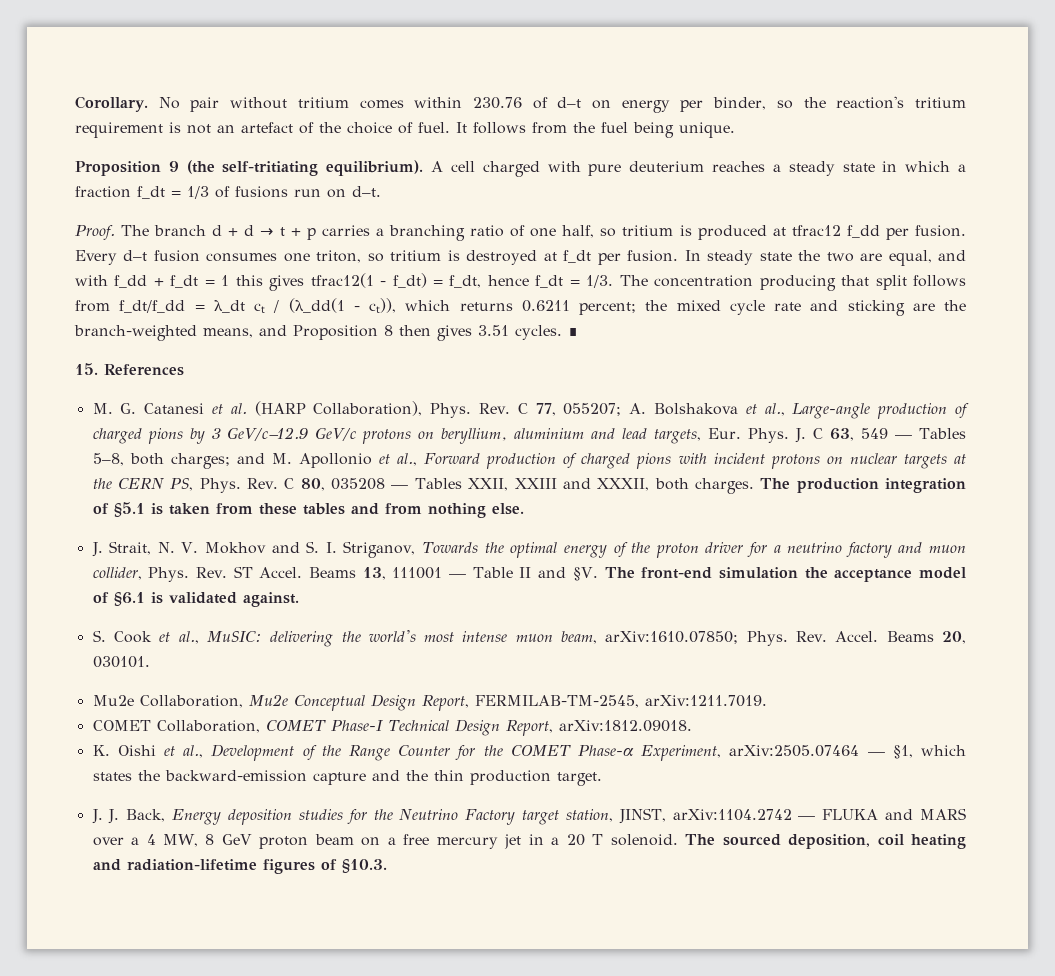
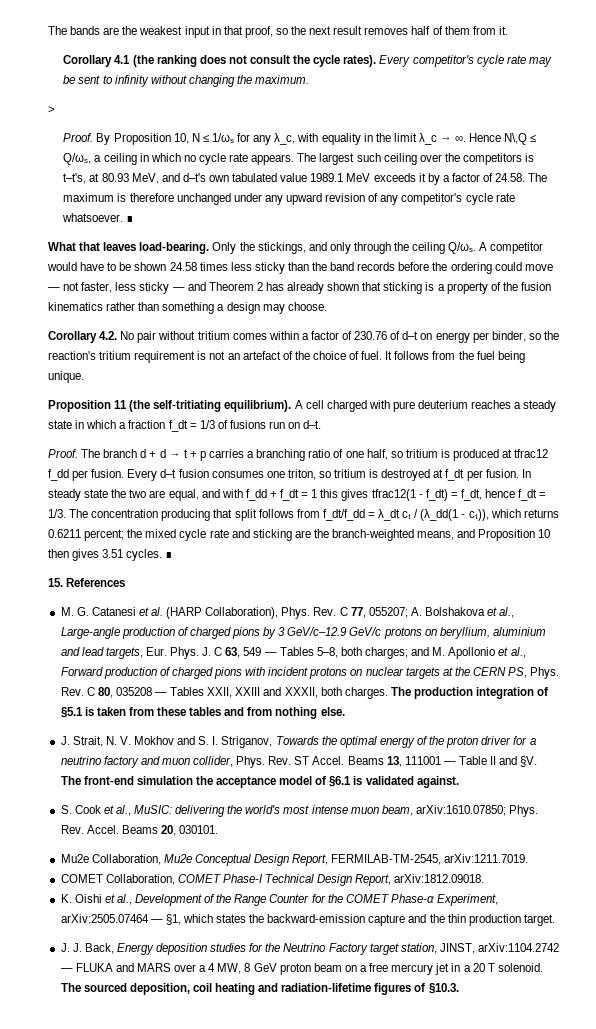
[75,96,148,112] Corollary. -> [48,26,508,38] [63,55,552,67] [63,75,310,87] [48,106,55,113] [63,133,537,145] [63,153,535,165] [63,173,548,185] [63,193,515,205] [62,213,135,222] [48,242,544,254] [47,262,553,274] [48,282,551,294] [48,302,327,314] [48,331,118,343] The bands are the weakest input in that proof, so the next result removes half of them from it. // Corollary 4.1 (the ranking does not consult the cycle rates). Every competitor's cycle rate may be sent to infinity without changing the maximum. // > // Proof. By Proposition 10, N ≤ 1/ωₛ for any λ_c, with equality in the limit λ_c → ∞. Hence N\,Q ≤ Q/ωₛ, a ceiling in which no cycle rate appears. The largest such ceiling over the competitors is t–t's, at 80.93 MeV, and d–t's own tabulated value 1989.1 MeV exceeds it by a factor of 24.58. The maximum is therefore unchanged under any upward revision of any competitor's cycle rate whatsoever. ∎ // What that leaves load-bearing. Only the stickings, and only through the ceiling Q/ωₛ. A competitor would have to be shown 24.58 times less sticky than the band records before the ordering could move — not faster, less sticky — and Theorem 2 has already shown that sticking is a property of the fusion kinematics rather than something a design may choose. // Corollary 4.2.
(463, 102) none -> [301,331,353,340] a factor of
[168,161,179,172] 9 -> [114,400,128,409] 11
[384,325,393,336] 8 -> [538,529,551,538] 10

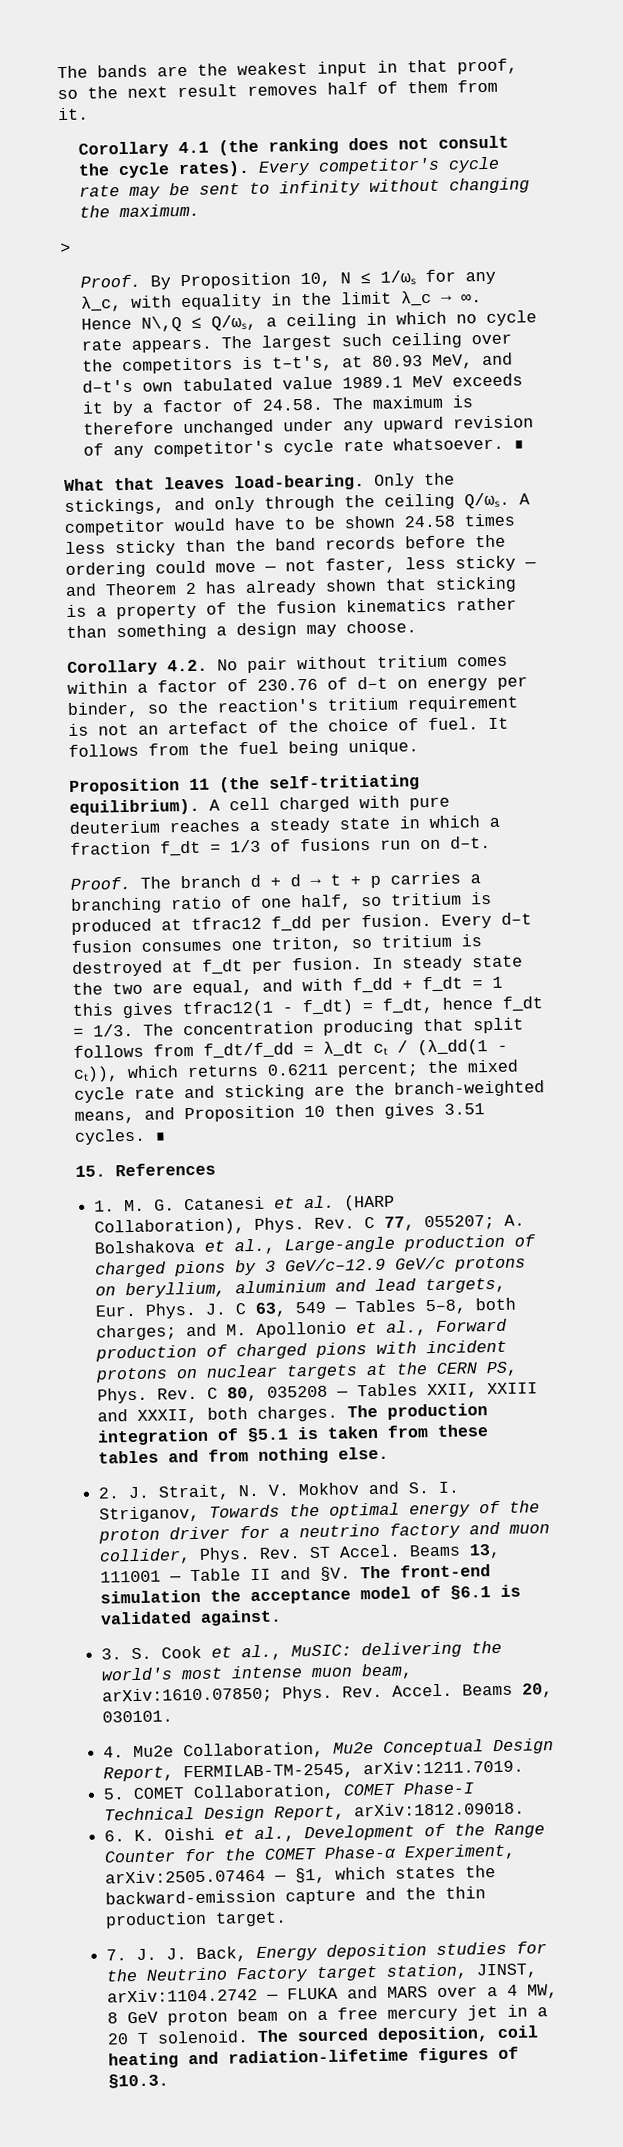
(126, 582) none -> [94,1200,116,1212] 1.
(345, 711) none -> [98,1487,121,1499] 2.
(459, 782) none -> [101,1648,123,1660] 3.
(219, 829) none -> [103,1746,125,1758] 4.
(529, 858) none -> [103,1788,126,1800] 5.
(485, 878) none -> [104,1830,126,1842] 6.
(555, 920) none -> [106,1949,128,1961] 7.

